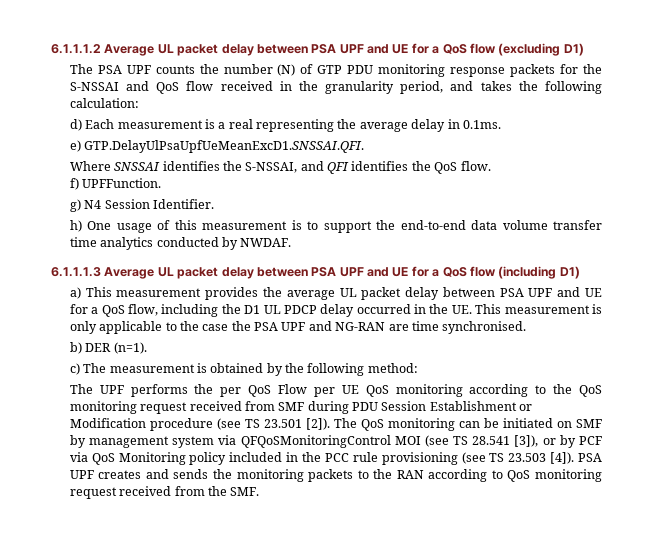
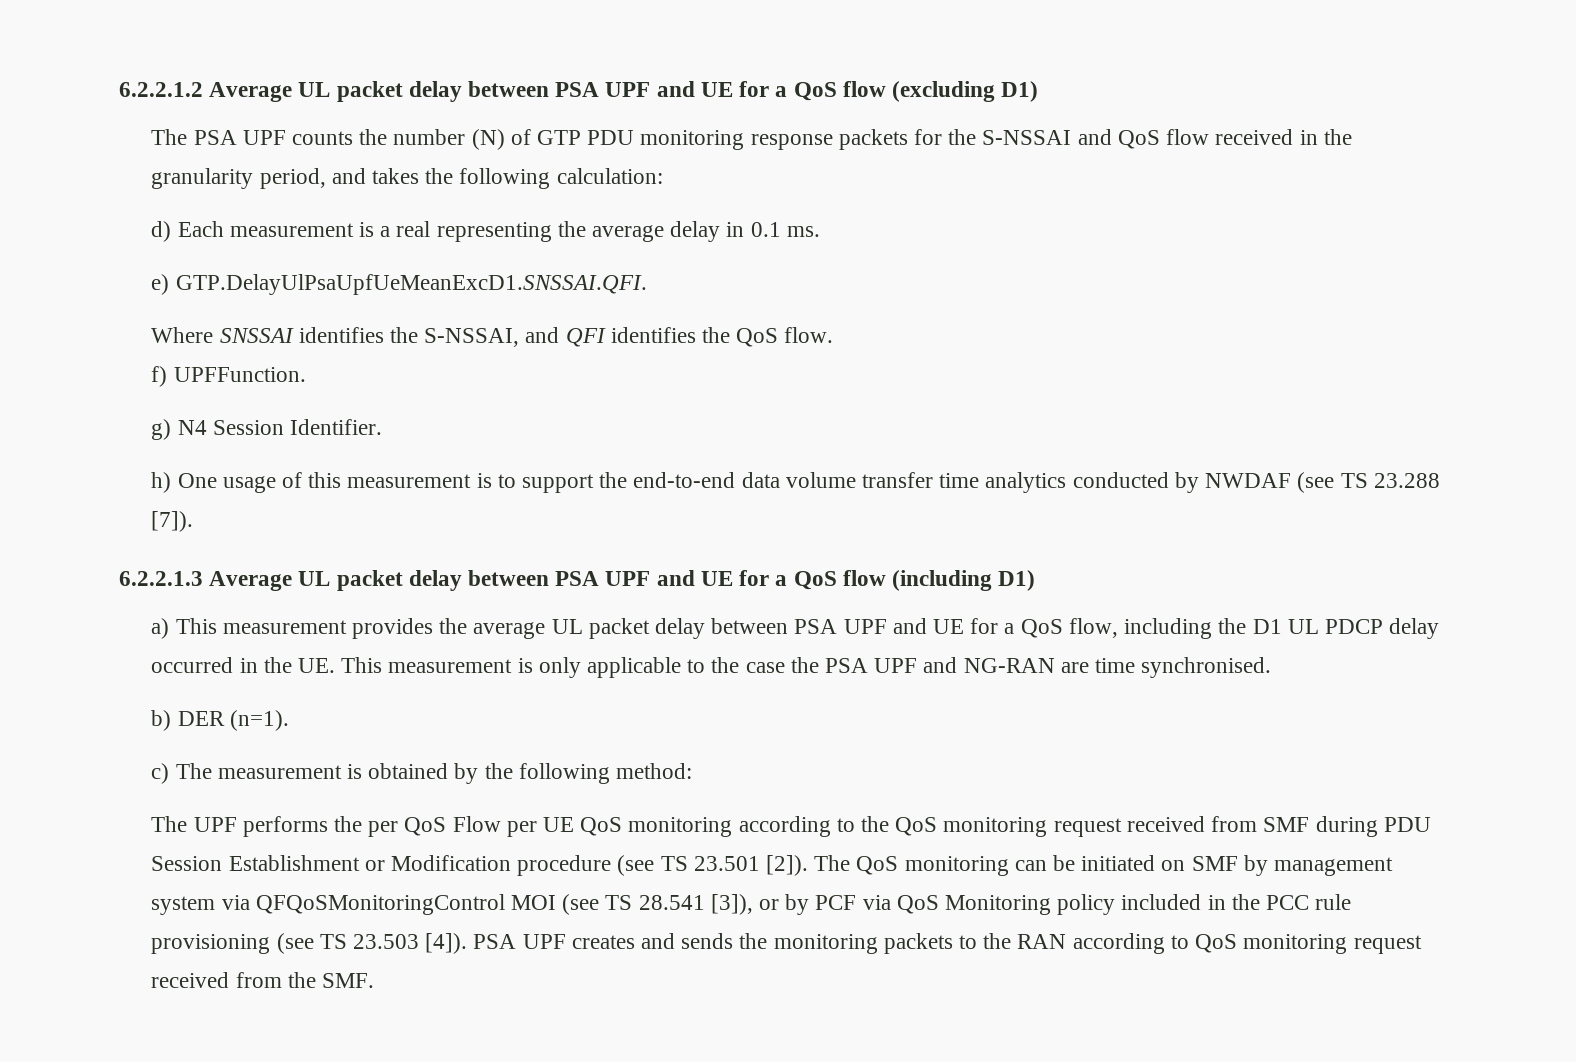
[51,44,101,54] 6.1.1.1.2 -> [119,82,203,97] 6.2.2.1.2
[462,120,501,129] 0.1ms. -> [750,222,820,237] 0.1 ms.
[240,238,292,247] [51,267,101,277] NWDAF. // 6.1.1.1.3 -> [1205,472,1440,493] [151,511,194,532] [119,571,203,586] NWDAF (see TS 23.288 [7]). // 6.2.2.1.3

